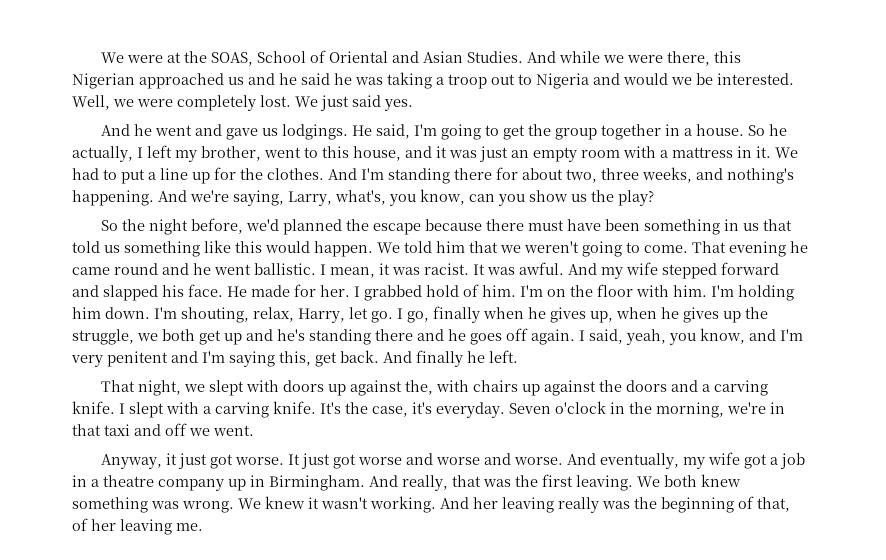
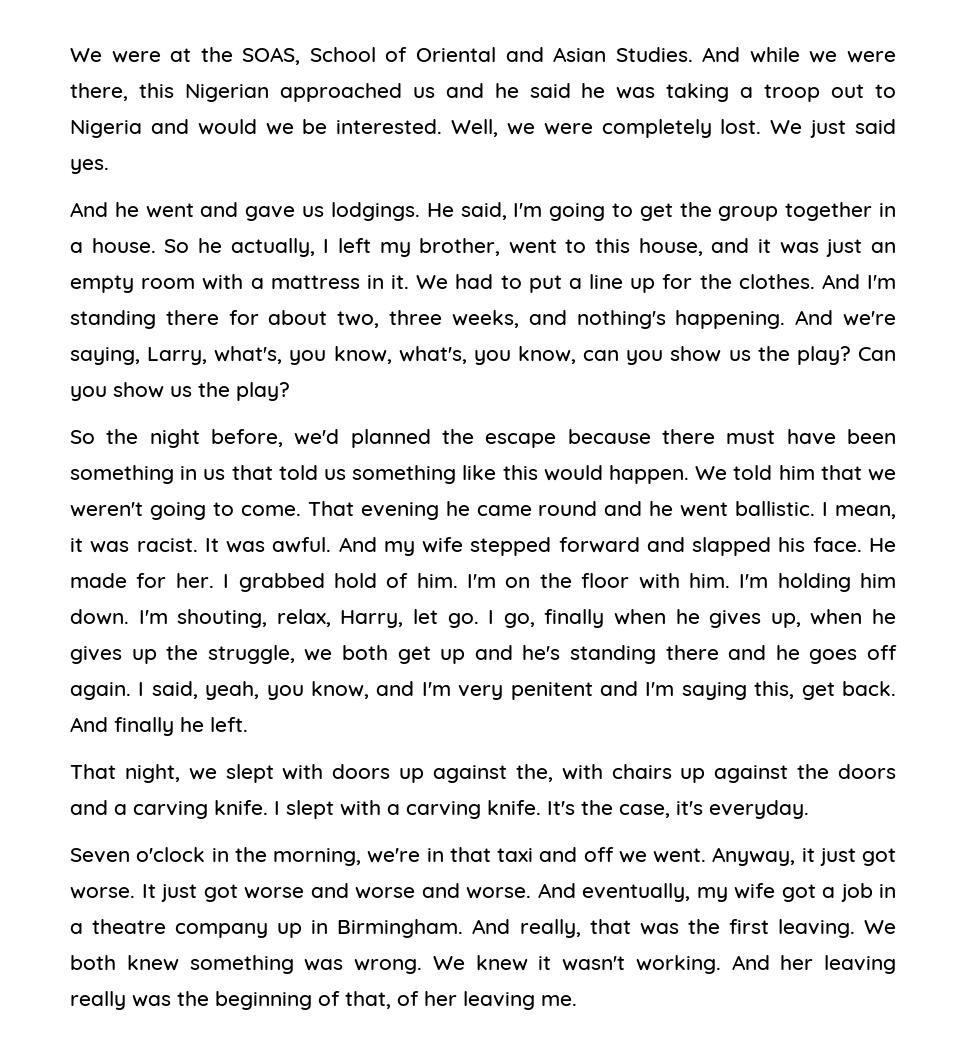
(465, 197) none -> [398,346,577,365] what's, you know,
(654, 198) none -> [857,347,896,361] [70,382,290,401] Can you show us the play?
(505, 410) none -> (809, 809) //
(254, 430) // -> (706, 855) none

